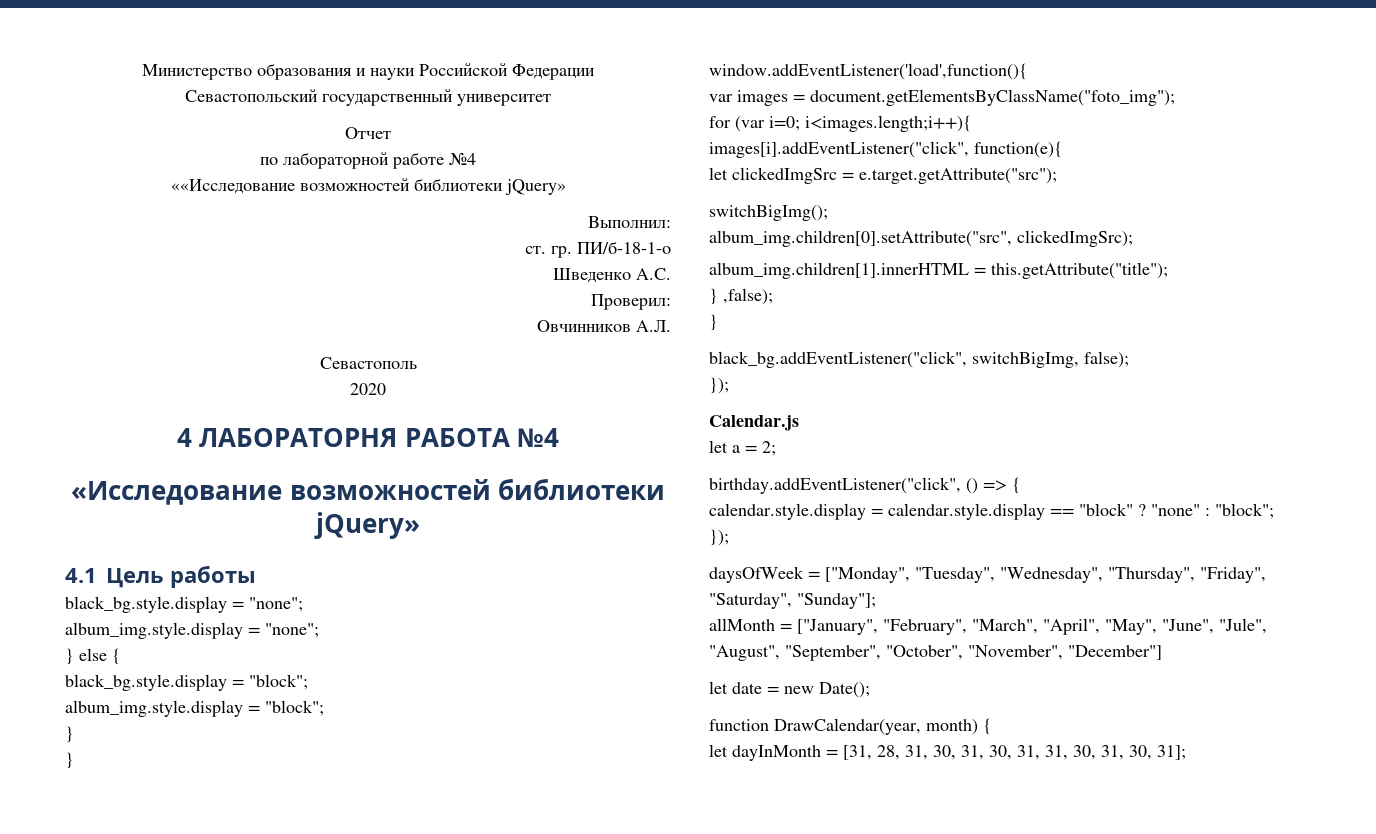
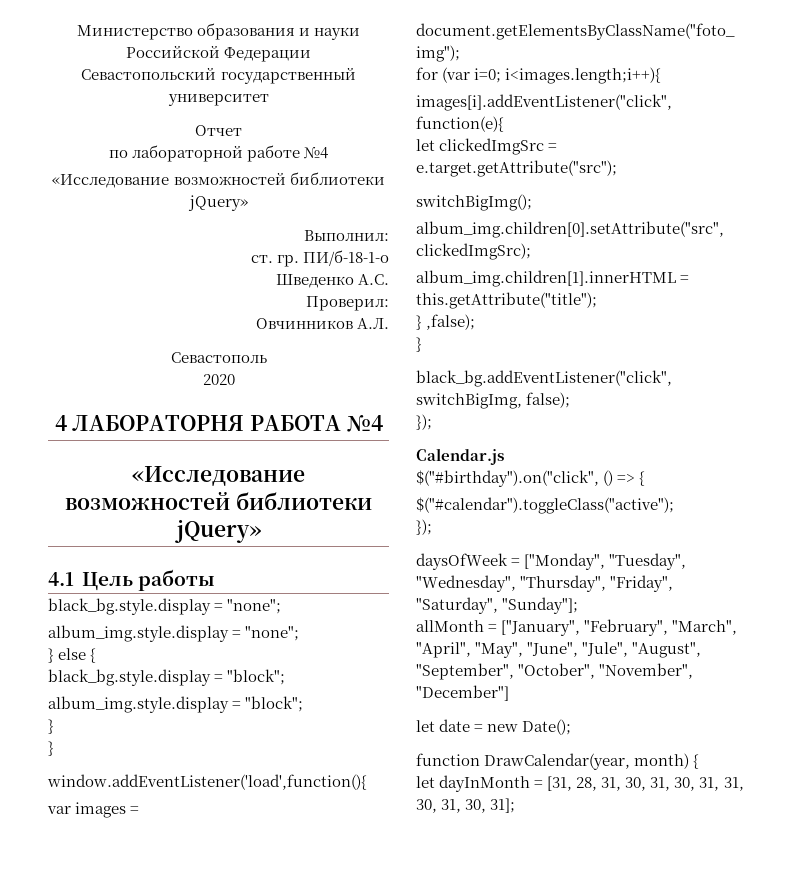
[170,179,295,194] ««Исследование -> [52,174,170,188] «Исследование
[709,440,776,456] [709,477,1021,494] [709,503,1274,520] let a = 2; // birthday.addEventListener("click", () => { // calendar.style.display = calendar.style.display == "block" ? "none" : "block"; -> [416,470,646,487] [416,497,674,514] $("#birthday").on("click", () => { // $("#calendar").toggleClass("active");

